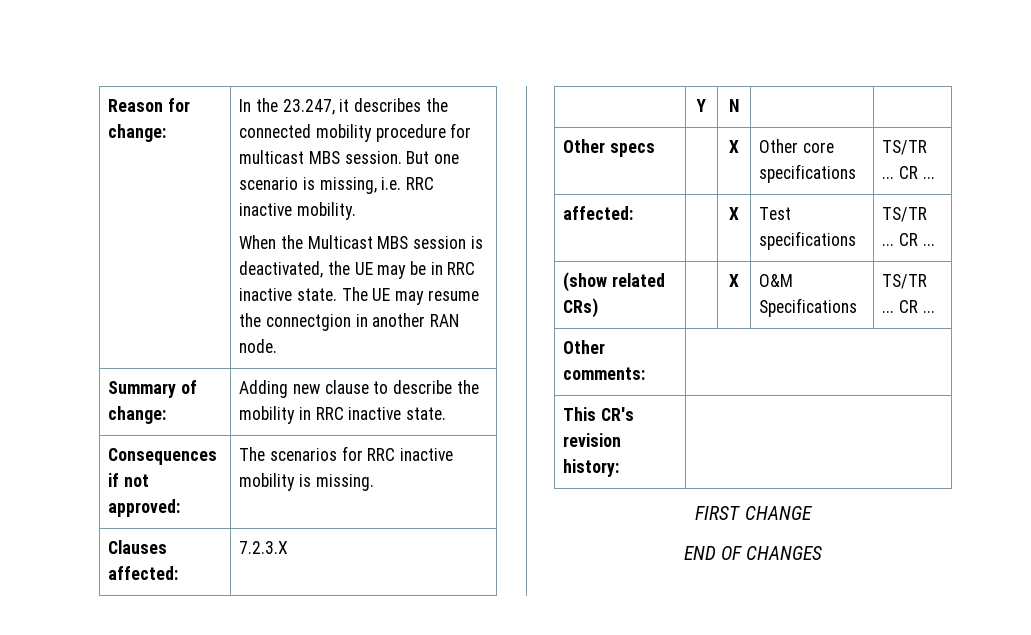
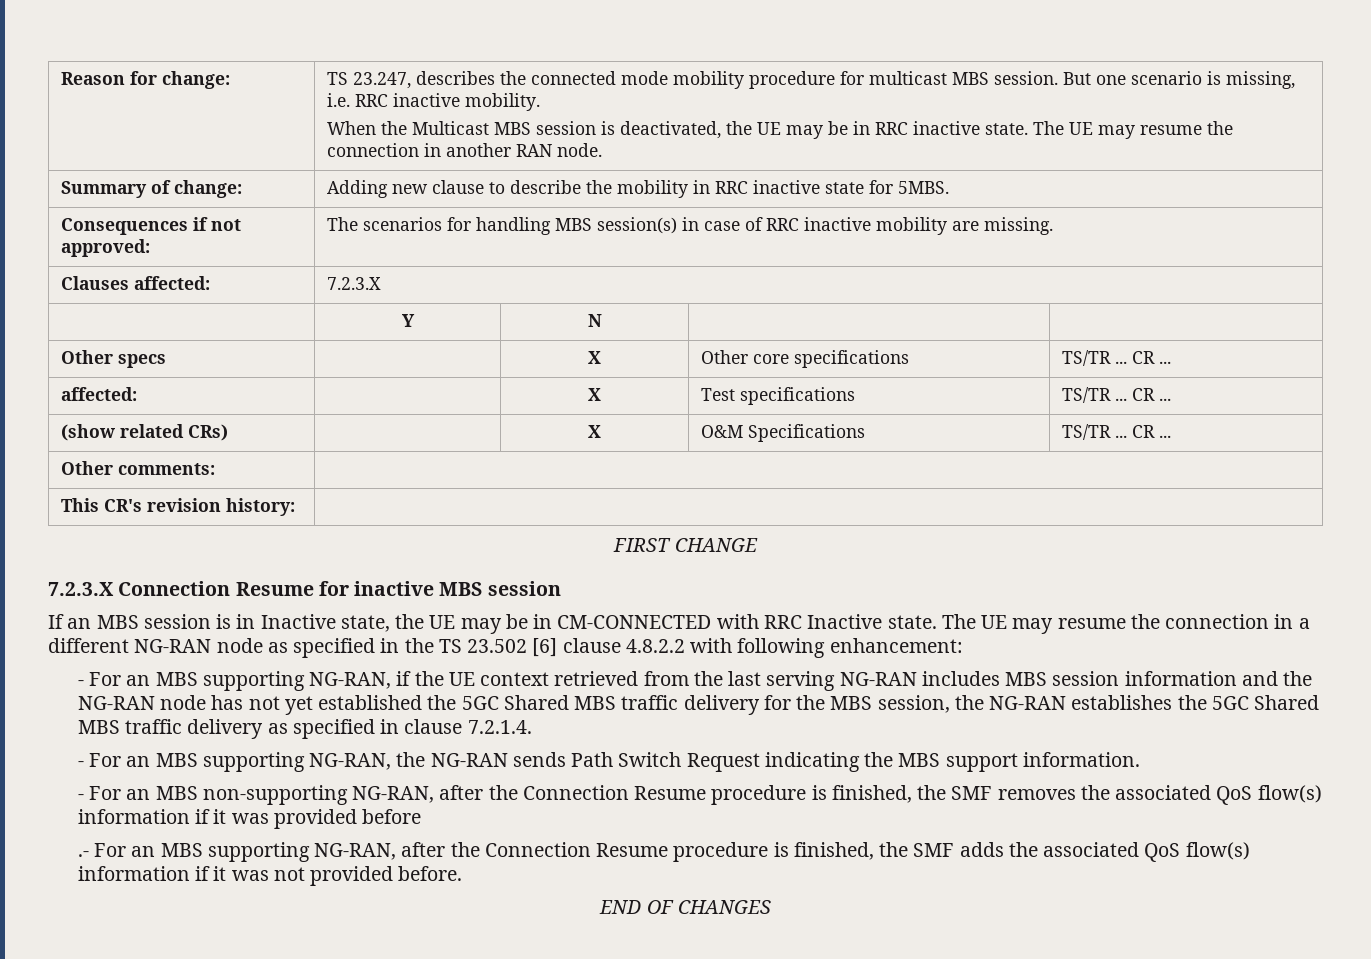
[239,98,350,115] In the 23.247, it -> [326,72,411,89] TS 23.247,
(312, 131) none -> [620,71,668,85] mode
[265,314,351,331] connectgion -> [326,143,419,157] connection
[406,407,447,420] state. -> [824,180,949,194] state for 5MBS.
(363, 453) none -> [475,217,763,235] handling MBS session(s) in case of
[298,474,311,487] is -> [951,221,979,231] are
(812, 513) none -> [48,581,561,596] [48,614,1310,634] [48,638,963,658] [77,671,1313,691] [77,695,1320,715] [77,719,532,739] [77,752,1140,772] [77,785,1322,805] [77,809,422,829] [77,842,1250,862] [77,866,463,886] // 7.2.3.X Connection Resume for inactive MBS session // If an MBS session is in Inactive state, the UE may be in CM-CONNECTED with RRC Inactive state. The UE may resume the connection in a different NG-RAN node as specified in the TS 23.502 [6] clause 4.8.2.2 with following enhancement: // - For an MBS supporting NG-RAN, if the UE context retrieved from the last serving NG-RAN includes MBS session information and the NG-RAN node has not yet established the 5GC Shared MBS traffic delivery for the MBS session, the NG-RAN establishes the 5GC Shared MBS traffic delivery as specified in clause 7.2.1.4. // - For an MBS supporting NG-RAN, the NG-RAN sends Path Switch Request indicating the MBS support information. // - For an MBS non-supporting NG-RAN, after the Connection Resume procedure is finished, the SMF removes the associated QoS flow(s) information if it was provided before // .- For an MBS supporting NG-RAN, after the Connection Resume procedure is finished, the SMF adds the associated QoS flow(s) information if it was not provided before.

